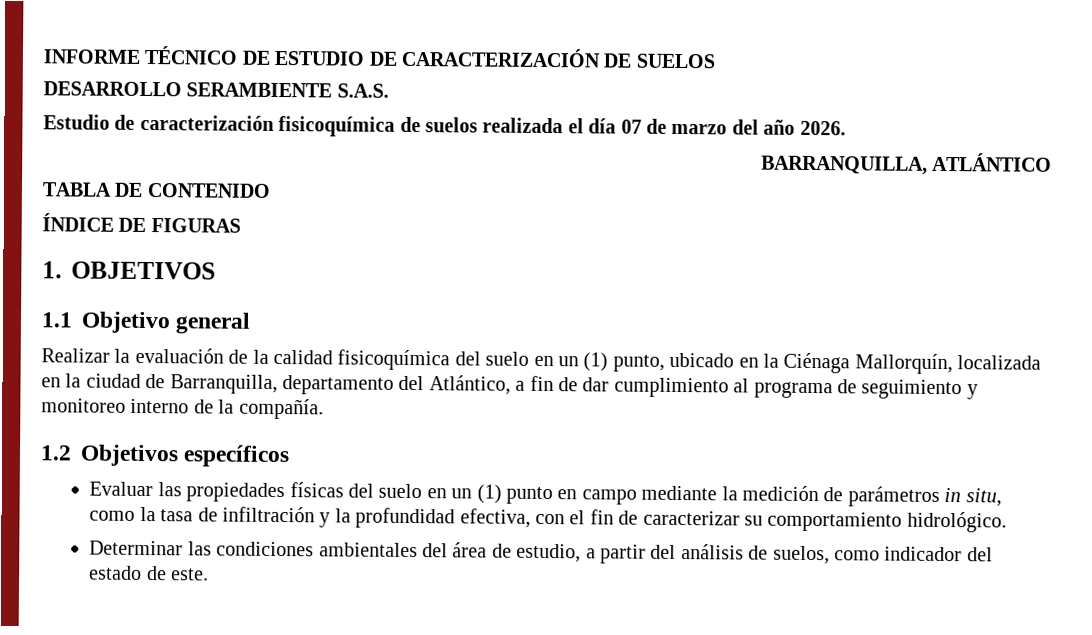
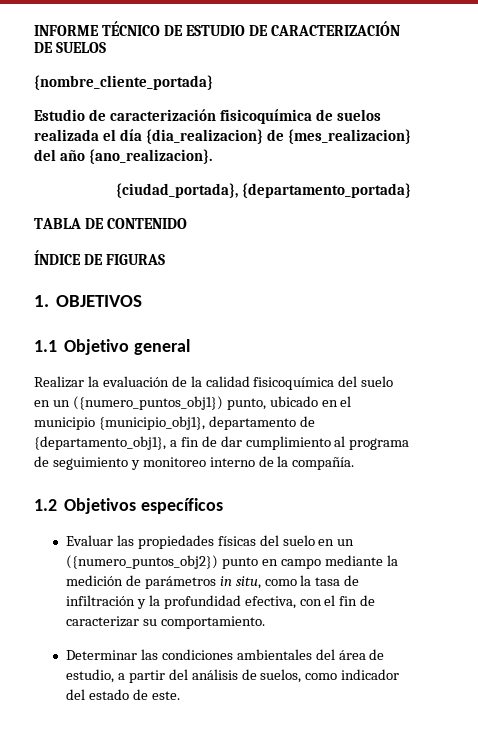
[43,81,389,98] DESARROLLO SERAMBIENTE S.A.S. -> [34,75,213,90] {nombre_cliente_portada}
[620,118,846,136] [760,152,1052,175] 07 de marzo del año 2026. // BARRANQUILLA, ATLÁNTICO -> [145,129,411,144] [34,149,212,164] [116,183,411,198] {dia_realizacion} de {mes_realizacion} del año {ano_realizacion}. // {ciudad_portada}, {departamento_portada}
[583,352,609,372] (1) -> [72,396,223,410] ({numero_puntos_obj1})
[762,352,1042,375] [41,373,511,395] la Ciénaga Mallorquín, localizada en la ciudad de Barranquilla, departamento del Atlántico, -> [340,396,352,407] [34,416,315,430] [34,436,166,450] el municipio {municipio_obj1}, departamento de {departamento_obj1},
[476,484,502,504] (1) -> [66,555,219,569] ({numero_puntos_obj2})
[767,511,1007,533] comportamiento hidrológico. -> [160,616,265,629] comportamiento.

